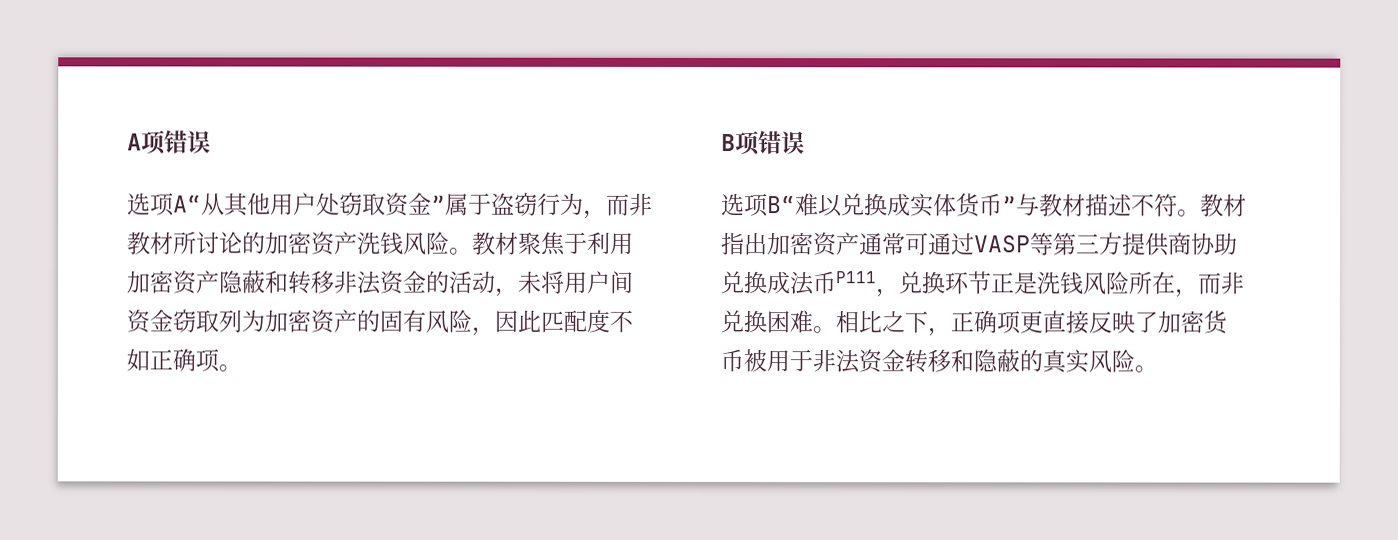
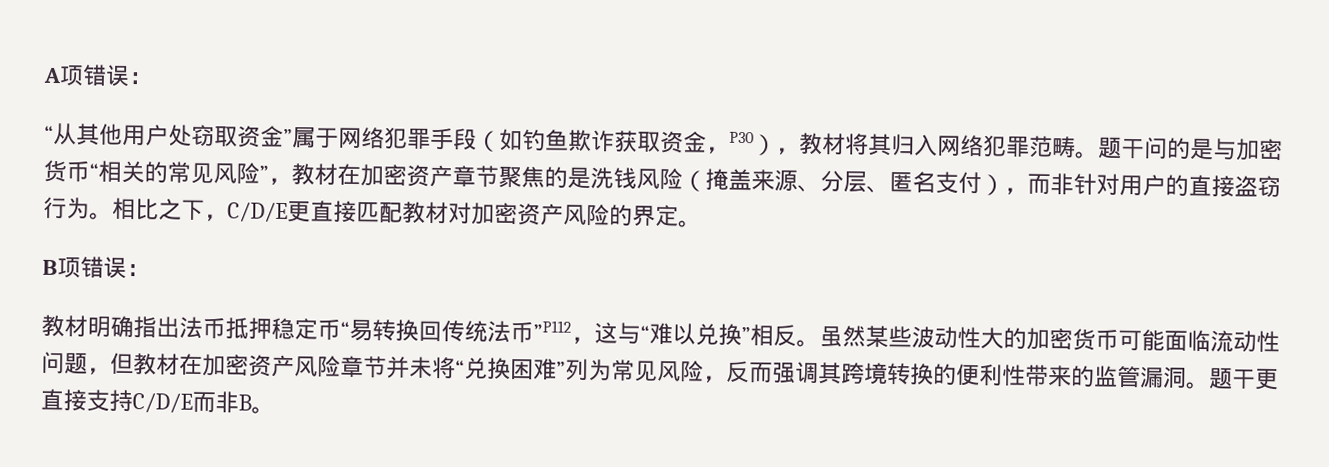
[127,192,202,217] // 选项A“ -> [128,71,153,85] [44,125,54,142] ： // “
[491,192,653,219] [127,231,634,256] [126,270,633,297] [126,309,633,336] [126,348,242,373] [721,131,805,156] [721,193,1247,218] [721,232,1238,257] [720,271,876,296] [875,271,1244,298] [720,310,1229,337] [720,349,1135,374] 盗窃行为，而非教材所讨论的加密资产洗钱风险。教材聚焦于利用加密资产隐蔽和转移非法资金的活动，未将用户间资金窃取列为加密资产的固有风险，因此匹配度不如正确项。 // B项错误 // 选项B“难以兑换成实体货币”与教材描述不符。教材指出加密资产通常可通过VASP等第三方提供商协助兑换成法币P111，兑换环节正是洗钱风险所在，而非兑换困难。相比之下，正确项更直接反映了加密货币被用于非法资金转移和隐蔽的真实风险 -> [338,127,730,154] [729,131,1283,161] [43,159,1281,198] [43,196,702,228] [42,256,150,279] [41,314,1280,354] [41,351,1279,391] [40,388,252,414] 网络犯罪手段（如钓鱼欺诈获取资金，P30），教材将其归入网络犯罪范畴。题干问的是与加密货币“相关的常见风险”，教材在加密资产章节聚焦的是洗钱风险（掩盖来源、分层、匿名支付），而非针对用户的直接盗窃行为。相比之下，C/D/E更直接匹配教材对加密资产风险的界定。 // B项错误： // 教材明确指出法币抵押稳定币“易转换回传统法币”P112，这与“难以兑换”相反。虽然某些波动性大的加密货币可能面临流动性问题，但教材在加密资产风险章节并未将“兑换困难”列为常见风险，反而强调其跨境转换的便利性带来的监管漏洞。题干更直接支持C/D/E而非B

